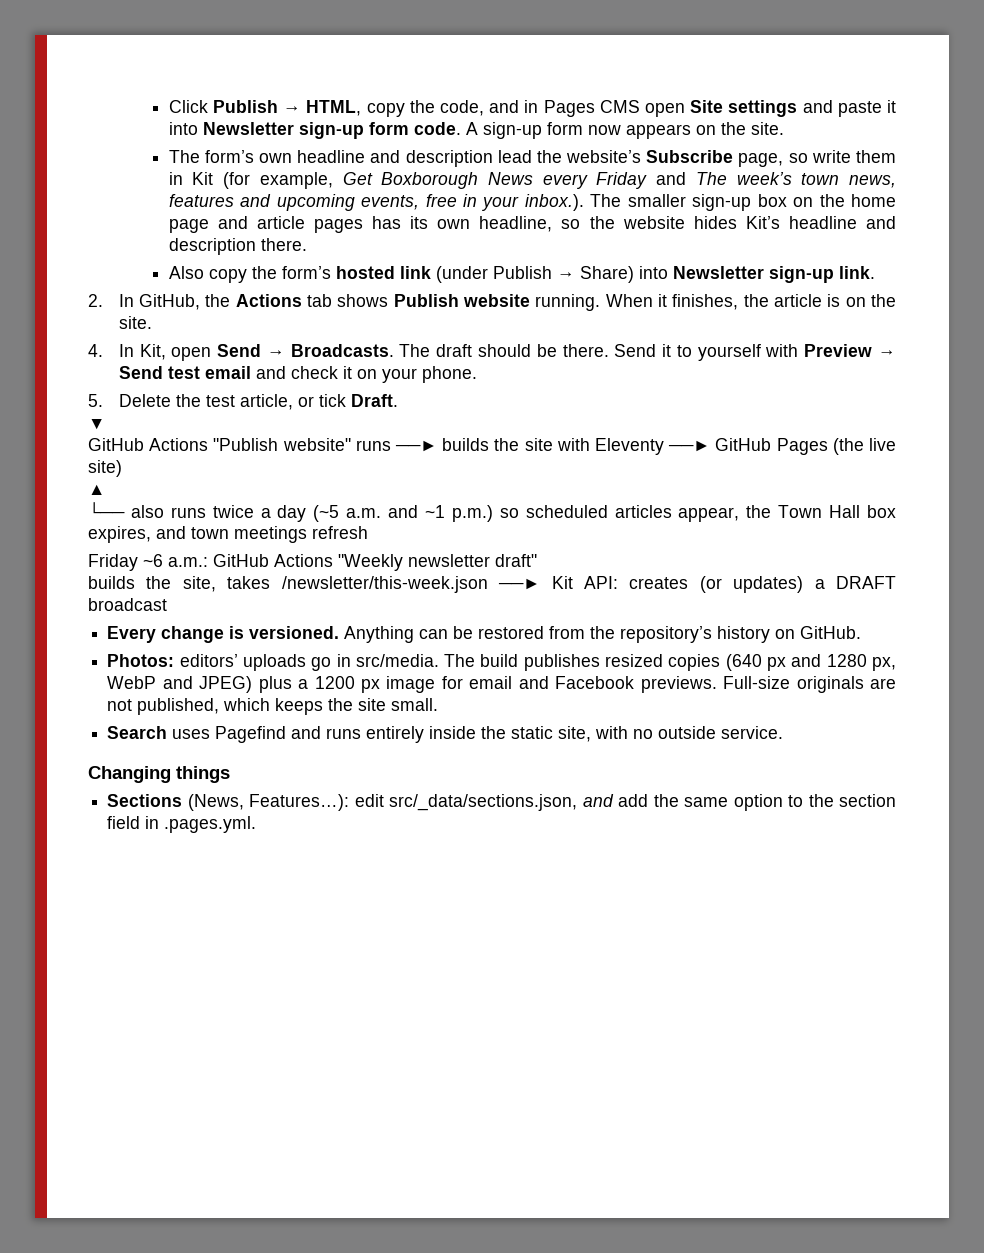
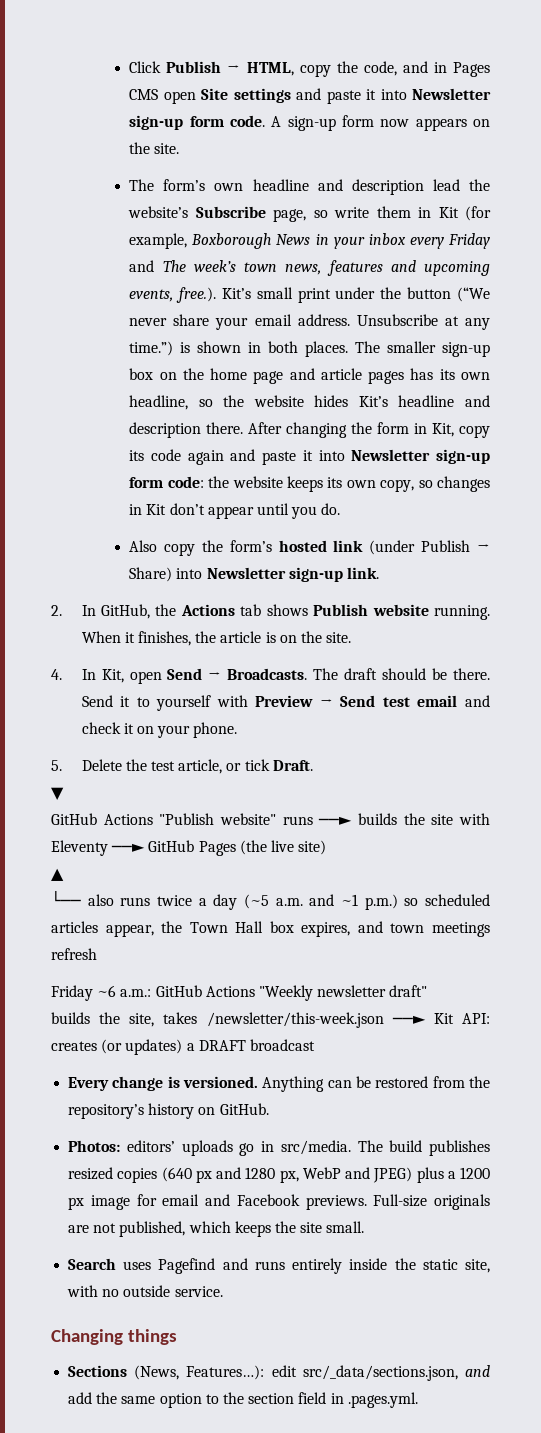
[342,172,373,185] Get -> (188, 241) none
(534, 178) none -> [315,233,406,249] in your inbox
[425,194,584,211] free in your inbox.). -> [176,287,491,303] [129,314,491,330] [129,341,349,357] free.). Kit’s small print under the button (“We never share your email address. Unsubscribe at any time.”) is shown in both places.
(307, 244) none -> [248,422,491,438] [129,449,491,465] [129,476,490,492] [129,503,341,519] After changing the form in Kit, copy its code again and paste it into Newsletter sign-up form code: the website keeps its own copy, so changes in Kit don’t appear until you do.

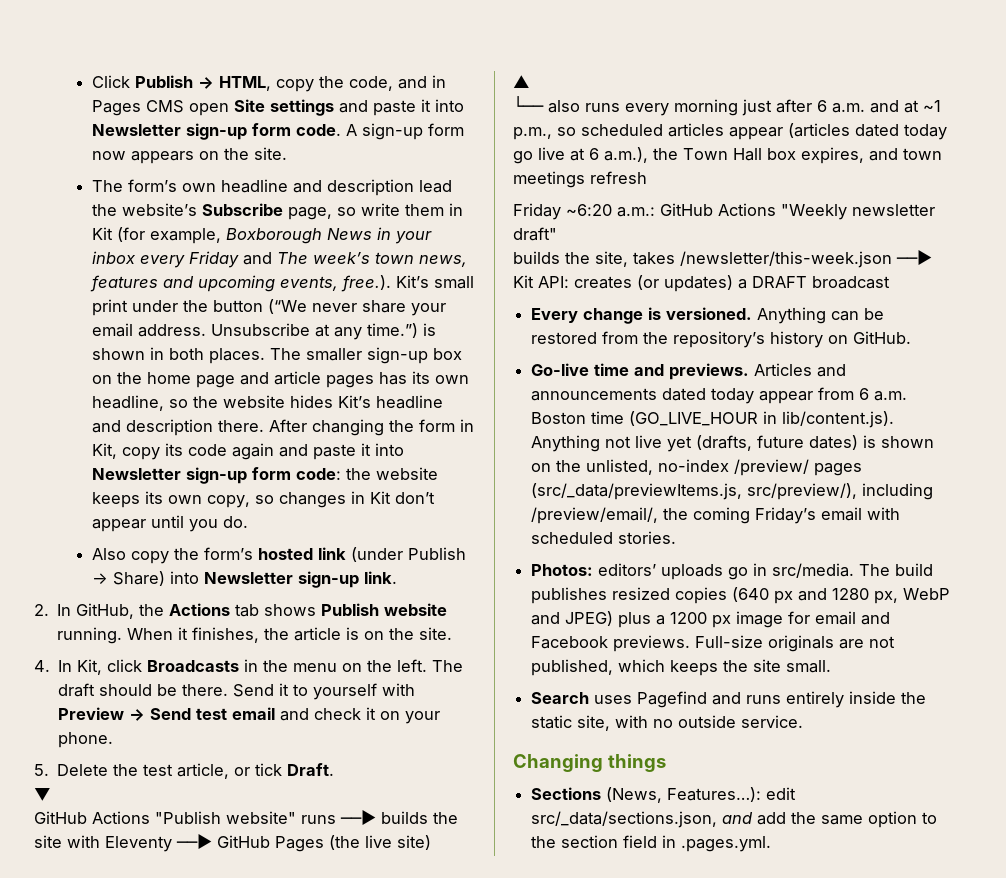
[129,668,308,684] open Send → Broadcasts. -> [107,659,428,672] click Broadcasts in the menu on the left.
[157,894,491,910] [51,921,154,937] twice a day (~5 a.m. and ~1 p.m.) so scheduled articles appear, -> [625,99,941,116] [513,123,947,140] [513,147,648,164] every morning just after 6 a.m. and at ~1 p.m., so scheduled articles appear (articles dated today go live at 6 a.m.),
[97,985,117,997] ~6 -> [566,204,612,216] ~6:20
(269, 1109) none -> [531,363,847,380] [531,387,908,404] [531,411,895,428] [531,435,935,452] [531,459,863,476] [531,483,934,500] [531,507,901,524] [531,531,677,544] // Go-live time and previews. Articles and announcements dated today appear from 6 a.m. Boston time (GO_LIVE_HOUR in lib/content.js). Anything not live yet (drafts, future dates) is shown on the unlisted, no-index /preview/ pages (src/_data/previewItems.js, src/preview/), including /preview/email/, the coming Friday’s email with scheduled stories.

